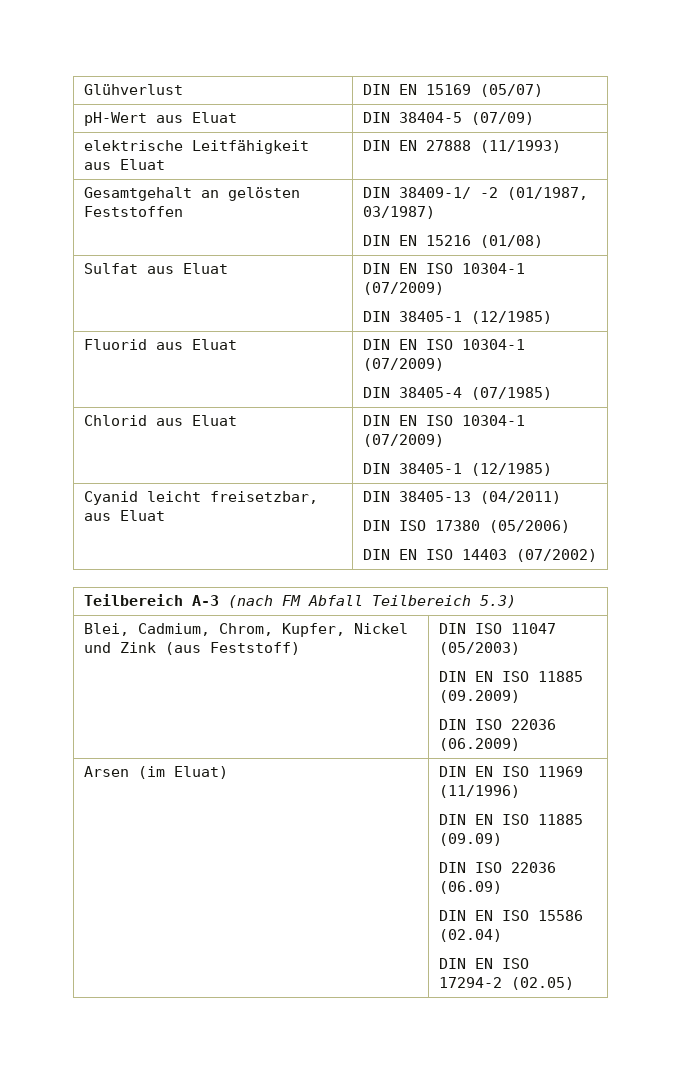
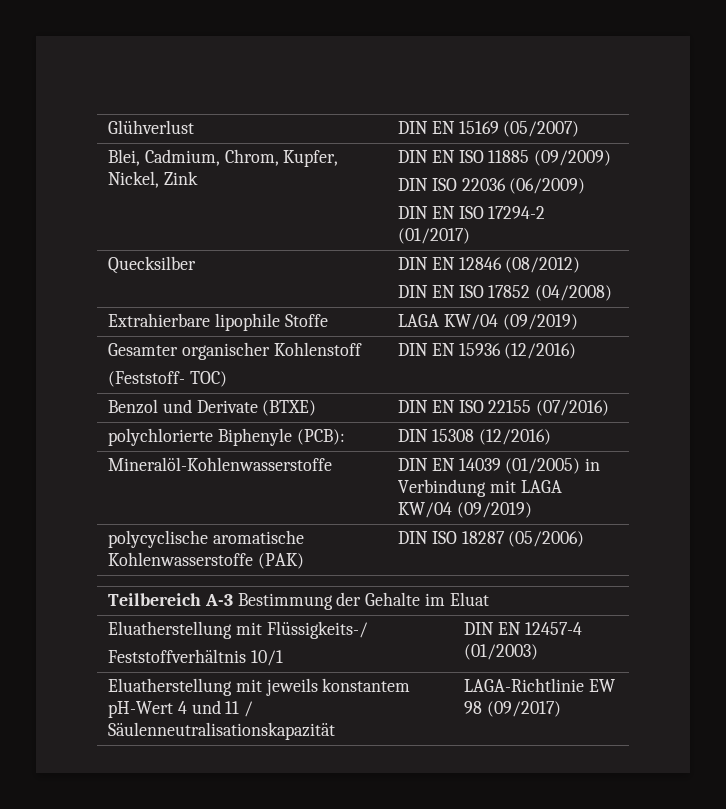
[479,84,543,97] [83,112,237,126] [362,112,534,125] [83,140,309,154] [83,159,165,170] [362,140,561,153] [83,187,300,201] [83,206,183,217] [362,187,588,200] [362,206,435,219] [362,235,543,248] [83,263,228,274] [362,263,525,274] [362,282,444,295] [362,311,552,324] [83,339,237,350] [362,339,525,350] [362,358,444,371] [362,387,552,400] [83,415,237,426] [362,415,525,426] [362,434,444,447] [362,463,552,476] [83,491,318,505] [83,510,165,521] [362,491,561,504] [362,520,570,533] [362,549,597,562] [83,594,516,608] (05/07) // pH-Wert aus Eluat | DIN 38404-5 (07/09) // elektrische Leitfähigkeit aus Eluat | DIN EN 27888 (11/1993) // Gesamtgehalt an gelösten Feststoffen | DIN 38409-1/ -2 (01/1987, 03/1987) // DIN EN 15216 (01/08) // Sulfat aus Eluat | DIN EN ISO 10304-1 (07/2009) // DIN 38405-1 (12/1985) // Fluorid aus Eluat | DIN EN ISO 10304-1 (07/2009) // DIN 38405-4 (07/1985) // Chlorid aus Eluat | DIN EN ISO 10304-1 (07/2009) // DIN 38405-1 (12/1985) // Cyanid leicht freisetzbar, aus Eluat | DIN 38405-13 (04/2011) // DIN ISO 17380 (05/2006) // DIN EN ISO 14403 (07/2002) // Teilbereich A-3 (nach FM Abfall Teilbereich 5.3) -> [503,121,580,137] (05/2007)
[353,623,408,634] [83,642,111,653] Nickel und -> [108,171,160,188] Nickel,
[164,642,300,655] [438,623,556,634] [438,642,520,655] [438,671,583,682] [438,690,520,703] [438,719,556,730] [438,738,520,751] [83,766,228,779] [438,766,583,777] [438,785,520,798] [438,814,583,825] [438,833,502,846] [438,862,556,873] [438,881,502,894] [438,910,583,921] [438,929,502,942] [438,958,529,969] [438,977,574,990] (aus Feststoff) | DIN ISO 11047 (05/2003) // DIN EN ISO 11885 (09.2009) // DIN ISO 22036 (06.2009) // Arsen (im Eluat) | DIN EN ISO 11969 (11/1996) // DIN EN ISO 11885 (09.09) // DIN ISO 22036 (06.09) // DIN EN ISO 15586 (02.04) // DIN EN ISO 17294-2 (02.05) -> [398,150,612,166] [398,178,586,194] [398,206,546,219] [398,228,471,244] [108,256,197,274] [398,257,581,273] [398,285,613,301] [108,313,328,331] [398,314,578,330] [108,342,362,360] [108,371,228,387] [398,343,577,359] [108,399,317,416] [398,400,610,416] [108,428,345,446] [398,429,551,445] [108,457,333,471] [398,458,601,474] [398,479,562,497] [398,502,533,518] [108,530,305,548] [108,552,305,569] [398,531,585,547] [108,592,489,610] [108,621,368,639] [108,649,284,666] [464,622,582,635] [464,644,539,660] [108,678,411,696] [108,700,254,718] [108,722,336,740] [464,678,616,692] [464,701,562,717] | DIN EN ISO 11885 (09/2009) // DIN ISO 22036 (06/2009) // DIN EN ISO 17294-2 (01/2017) // Quecksilber | DIN EN 12846 (08/2012) // DIN EN ISO 17852 (04/2008) // Extrahierbare lipophile Stoffe | LAGA KW/04 (09/2019) // Gesamter organischer Kohlenstoff // (Feststoff- TOC) | DIN EN 15936 (12/2016) // Benzol und Derivate (BTXE) | DIN EN ISO 22155 (07/2016) // polychlorierte Biphenyle (PCB): | DIN 15308 (12/2016) // Mineralöl-Kohlenwasserstoffe | DIN EN 14039 (01/2005) in Verbindung mit LAGA KW/04 (09/2019) // polycyclische aromatische Kohlenwasserstoffe (PAK) | DIN ISO 18287 (05/2006) // Teilbereich A-3 Bestimmung der Gehalte im Eluat // Eluatherstellung mit Flüssigkeits-/ // Feststoffverhältnis 10/1 | DIN EN 12457-4 (01/2003) // Eluatherstellung mit jeweils konstantem pH-Wert 4 und 11 / Säulenneutralisationskapazität | LAGA-Richtlinie EW 98 (09/2017)

